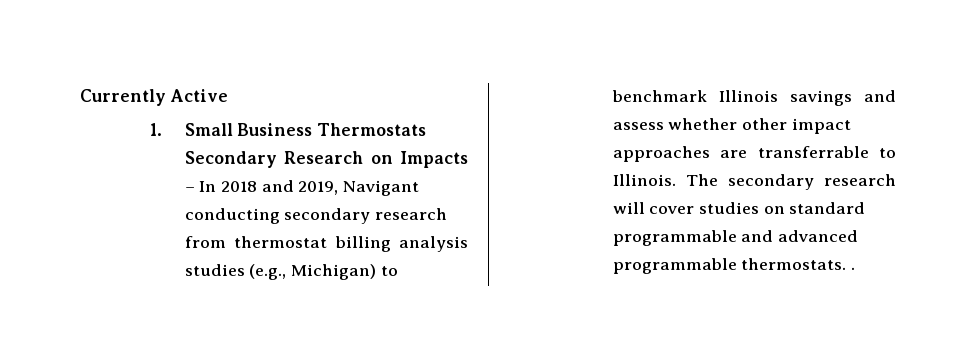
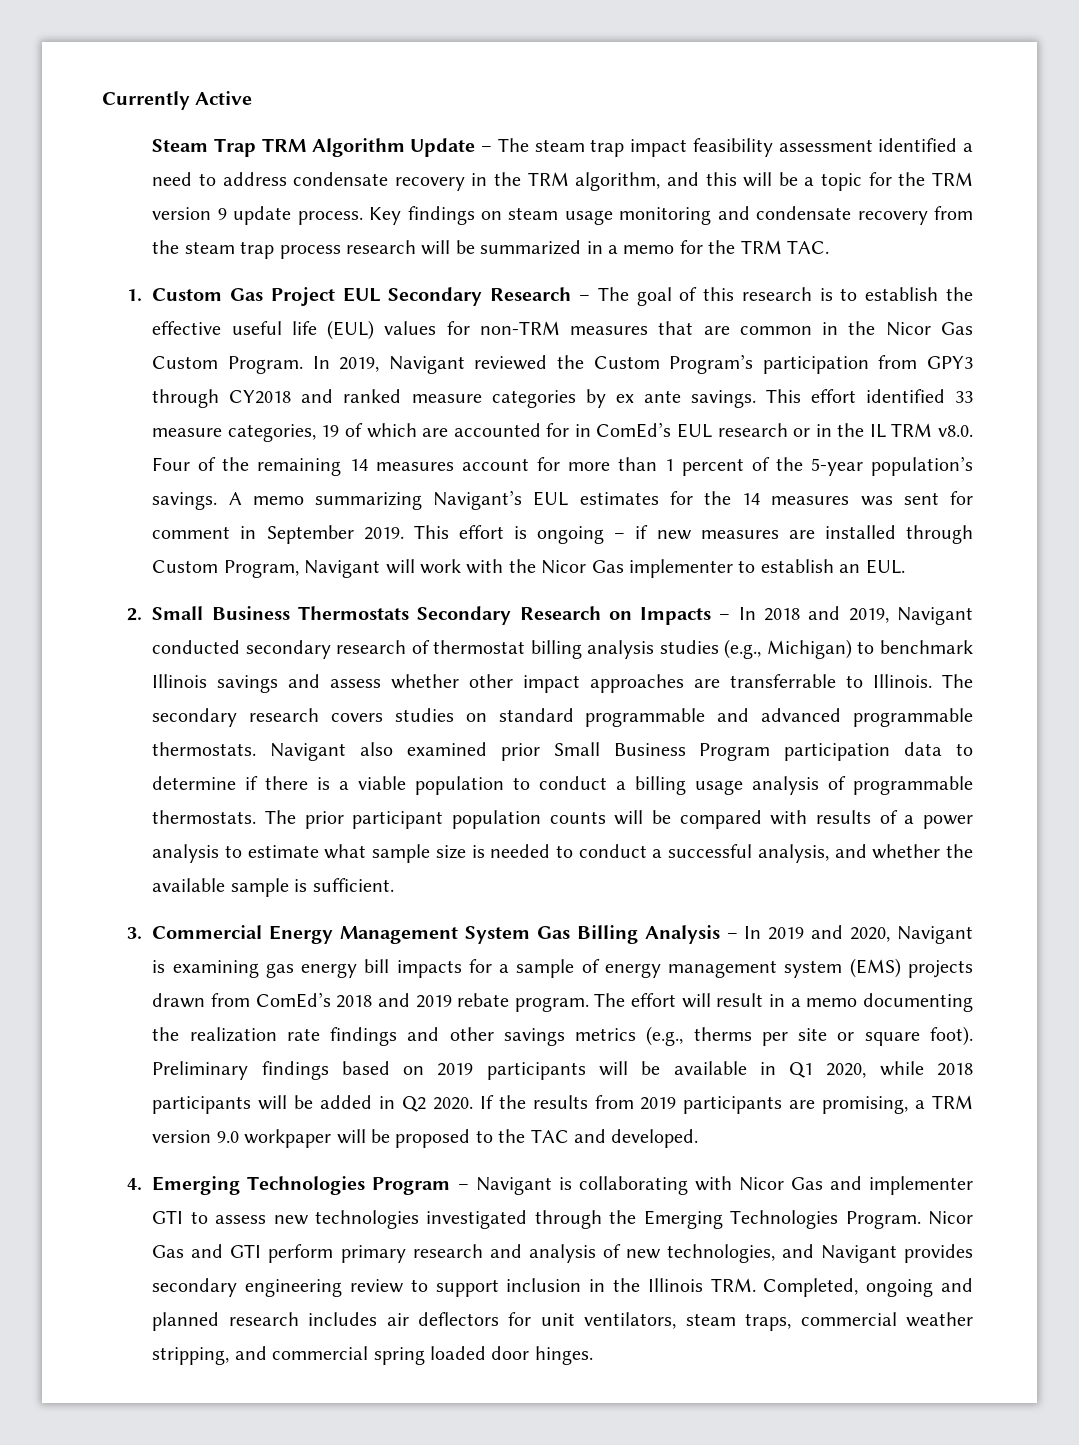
[149,123,162,136] 1. -> [152,138,974,157] [152,172,974,191] [152,206,973,225] [152,240,829,259] [127,287,974,306] [152,320,974,340] [152,354,973,374] [152,389,973,408] [152,422,973,442] [152,456,974,476] [152,490,974,510] [152,525,974,544] [152,559,905,578] [127,608,143,621] Steam Trap TRM Algorithm Update – The steam trap impact feasibility assessment identified a need to address condensate recovery in the TRM algorithm, and this will be a topic for the TRM version 9 update process. Key findings on steam usage monitoring and condensate recovery from the steam trap process research will be summarized in a memo for the TRM TAC. // 1. Custom Gas Project EUL Secondary Research – The goal of this research is to establish the effective useful life (EUL) values for non-TRM measures that are common in the Nicor Gas Custom Program. In 2019, Navigant reviewed the Custom Program’s participation from GPY3 through CY2018 and ranked measure categories by ex ante savings. This effort identified 33 measure categories, 19 of which are accounted for in ComEd’s EUL research or in the IL TRM v8.0. Four of the remaining 14 measures account for more than 1 percent of the 5-year population’s savings. A memo summarizing Navigant’s EUL estimates for the 14 measures was sent for comment in September 2019. This effort is ongoing – if new measures are installed through Custom Program, Navigant will work with the Nicor Gas implementer to establish an EUL. // 2.
[184,208,447,224] [184,236,226,248] conducting secondary research from -> [152,640,430,659] conducted secondary research of
[612,202,695,214] will cover -> [331,713,384,722] covers
[850,267,855,270] . -> [270,742,973,761] [152,776,973,795] [152,810,974,829] [152,844,973,863] [152,878,394,897] [127,925,973,944] [152,958,974,978] [152,992,974,1012] [152,1026,974,1046] [152,1061,973,1080] [152,1095,973,1114] [152,1129,699,1148] [127,1176,973,1195] [152,1210,973,1229] [152,1244,974,1263] [152,1278,974,1297] [152,1312,973,1331] [152,1346,593,1365] Navigant also examined prior Small Business Program participation data to determine if there is a viable population to conduct a billing usage analysis of programmable thermostats. The prior participant population counts will be compared with results of a power analysis to estimate what sample size is needed to conduct a successful analysis, and whether the available sample is sufficient. // 3. Commercial Energy Management System Gas Billing Analysis – In 2019 and 2020, Navigant is examining gas energy bill impacts for a sample of energy management system (EMS) projects drawn from ComEd’s 2018 and 2019 rebate program. The effort will result in a memo documenting the realization rate findings and other savings metrics (e.g., therms per site or square foot). Preliminary findings based on 2019 participants will be available in Q1 2020, while 2018 participants will be added in Q2 2020. If the results from 2019 participants are promising, a TRM version 9.0 workpaper will be proposed to the TAC and developed. // 4. Emerging Technologies Program – Navigant is collaborating with Nicor Gas and implementer GTI to assess new technologies investigated through the Emerging Technologies Program. Nicor Gas and GTI perform primary research and analysis of new technologies, and Navigant provides secondary engineering review to support inclusion in the Illinois TRM. Completed, ongoing and planned research includes air deflectors for unit ventilators, steam traps, commercial weather stripping, and commercial spring loaded door hinges.

